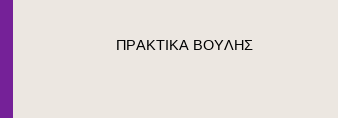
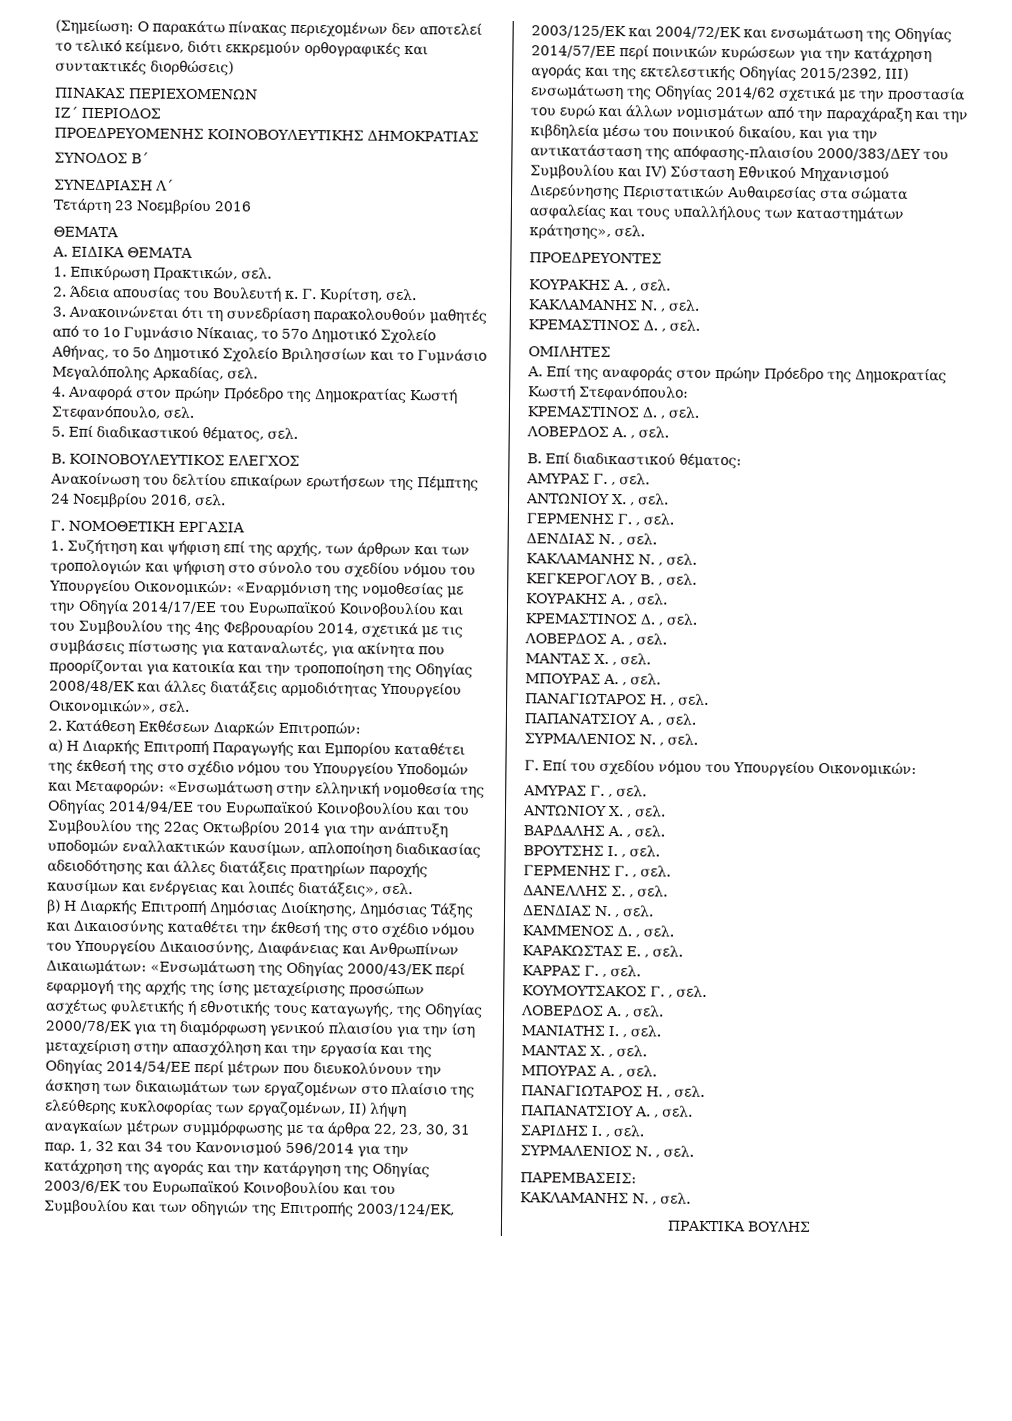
(116, 45) none -> [55,19,482,38] [55,39,428,57] [55,59,234,76] [54,86,258,100] [54,106,161,119] [54,126,479,142] [54,151,149,164] [54,178,174,191] [53,198,251,215] [53,226,119,238] [52,245,193,258] [53,265,272,282] [53,285,417,303] [52,305,487,324] [52,325,436,345] [51,345,487,364] [52,365,258,382] [52,385,458,404] [51,405,194,421] [51,425,298,442] [51,452,300,466] [50,472,479,491] [51,492,226,508] [50,519,245,533] [50,539,470,558] [50,559,476,578] [49,579,464,598] [49,599,464,618] [49,619,463,639] [49,639,445,658] [49,659,473,678] [49,680,462,698] [48,699,190,715] [48,719,361,737] [48,739,465,757] [48,759,469,778] [48,779,485,798] [47,799,470,818] [47,819,448,838] [47,839,481,858] [47,859,428,879] [47,879,413,897] [46,899,474,918] [46,919,475,939] [46,939,459,958] [46,959,465,978] [46,979,425,998] [46,999,483,1018] [45,1020,475,1038] [45,1039,432,1058] [45,1059,442,1078] [45,1079,475,1098] [45,1099,407,1118] [44,1119,470,1137] [44,1140,409,1158] [44,1159,430,1178] [44,1180,396,1197] [44,1199,455,1217] [531,25,952,43] [531,45,932,64] [531,64,909,81] [530,84,966,103] [530,104,968,123] [530,124,878,142] [530,144,949,162] [530,164,890,183] [530,184,909,202] [529,204,904,222] [529,224,645,239] [529,251,662,264] [529,278,671,292] [528,298,700,312] [528,318,700,332] [528,345,611,358] [527,365,947,384] [528,385,689,401] [527,405,699,419] [526,425,669,439] [527,452,742,469] [526,472,650,486] [526,493,669,506] [526,512,674,526] [526,532,657,546] [526,552,697,566] [526,572,697,586] [526,592,668,606] [525,612,697,626] [524,632,667,646] [525,652,651,666] [525,672,661,686] [525,692,709,706] [524,712,696,726] [524,732,698,746] [524,759,917,778] [523,784,647,798] [522,805,666,818] [523,824,665,838] [523,844,660,858] [523,864,671,878] [523,884,668,898] [523,904,654,918] [522,924,674,938] [522,944,683,958] [522,964,641,978] [522,984,707,998] [521,1004,664,1018] [521,1024,661,1038] [521,1044,647,1058] [521,1064,657,1078] [521,1084,705,1098] [521,1104,693,1118] [520,1124,644,1138] [520,1144,694,1158] [520,1171,637,1184] [520,1191,691,1205] (Σημείωση: Ο παρακάτω πίνακας περιεχομένων δεν αποτελεί το τελικό κείμενο, διότι εκκρεμούν ορθογραφικές και συντακτικές διορθώσεις) // ΠΙΝΑΚΑΣ ΠΕΡΙΕΧΟΜΕΝΩΝ // ΙΖ΄ ΠΕΡΙΟΔΟΣ // ΠΡΟΕΔΡΕΥΟΜΕΝΗΣ ΚΟΙΝΟΒΟΥΛΕΥΤΙΚΗΣ ΔΗΜΟΚΡΑΤΙΑΣ // ΣΥΝΟΔΟΣ Β΄ // ΣΥΝΕΔΡΙΑΣΗ Λ΄ // Τετάρτη 23 Νοεμβρίου 2016 // ΘΕΜΑΤΑ // Α. ΕΙΔΙΚΑ ΘΕΜΑΤΑ // 1. Επικύρωση Πρακτικών, σελ. // 2. Άδεια απουσίας του Βουλευτή κ. Γ. Κυρίτση, σελ. // 3. Ανακοινώνεται ότι τη συνεδρίαση παρακολουθούν μαθητές από το 1ο Γυμνάσιο Νίκαιας, το 57ο Δημοτικό Σχολείο Αθήνας, το 5ο Δημοτικό Σχολείο Βριλησσίων και το Γυμνάσιο Μεγαλόπολης Αρκαδίας, σελ. // 4. Αναφορά στον πρώην Πρόεδρο της Δημοκρατίας Κωστή Στεφανόπουλο, σελ. // 5. Επί διαδικαστικού θέματος, σελ. // Β. ΚΟΙΝΟΒΟΥΛΕΥΤΙΚΟΣ ΕΛΕΓΧΟΣ // Ανακοίνωση του δελτίου επικαίρων ερωτήσεων της Πέμπτης 24 Νοεμβρίου 2016, σελ. // Γ. ΝΟΜΟΘΕΤΙΚΗ ΕΡΓΑΣΙΑ // 1. Συζήτηση και ψήφιση επί της αρχής, των άρθρων και των τροπολογιών και ψήφιση στο σύνολο του σχεδίου νόμου του Υπουργείου Οικονομικών: «Εναρμόνιση της νομοθεσίας με την Οδηγία 2014/17/ΕΕ του Ευρωπαϊκού Κοινοβουλίου και του Συμβουλίου της 4ης Φεβρουαρίου 2014, σχετικά με τις συμβάσεις πίστωσης για καταναλωτές, για ακίνητα που προορίζονται για κατοικία και την τροποποίηση της Οδηγίας 2008/48/ΕΚ και άλλες διατάξεις αρμοδιότητας Υπουργείου Οικονομικών», σελ. // 2. Κατάθεση Εκθέσεων Διαρκών Επιτροπών: // α) Η Διαρκής Επιτροπή Παραγωγής και Εμπορίου καταθέτει της έκθεσή της στο σχέδιο νόμου του Υπουργείου Υποδομών και Μεταφορών: «Ενσωμάτωση στην ελληνική νομοθεσία της Οδηγίας 2014/94/ΕΕ του Ευρωπαϊκού Κοινοβουλίου και του Συμβουλίου της 22ας Οκτωβρίου 2014 για την ανάπτυξη υποδομών εναλλακτικών καυσίμων, απλοποίηση διαδικασίας αδειοδότησης και άλλες διατάξεις πρατηρίων παροχής καυσίμων και ενέργειας και λοιπές διατάξεις», σελ. // β) Η Διαρκής Επιτροπή Δημόσιας Διοίκησης, Δημόσιας Τάξης και Δικαιοσύνης καταθέτει την έκθεσή της στο σχέδιο νόμου του Υπουργείου Δικαιοσύνης, Διαφάνειας και Ανθρωπίνων Δικαιωμάτων: «Ενσωμάτωση της Οδηγίας 2000/43/ΕΚ περί εφαρμογή της αρχής της ίσης μεταχείρισης προσώπων ασχέτως φυλετικής ή εθνοτικής τους καταγωγής, της Οδηγίας 2000/78/ΕΚ για τη διαμόρφωση γενικού πλαισίου για την ίση μεταχείριση στην απασχόληση και την εργασία και της Οδηγίας 2014/54/ΕΕ περί μέτρων που διευκολύνουν την άσκηση των δικαιωμάτων των εργαζομένων στο πλαίσιο της ελεύθερης κυκλοφορίας των εργαζομένων, ΙΙ) λήψη αναγκαίων μέτρων συμμόρφωσης με τα άρθρα 22, 23, 30, 31 παρ. 1, 32 και 34 του Κανονισμού 596/2014 για την κατάχρηση της αγοράς και την κατάργηση της Οδηγίας 2003/6/ΕΚ του Ευρωπαϊκού Κοινοβουλίου και του Συμβουλίου και των οδηγιών της Επιτροπής 2003/124/ΕΚ, 2003/125/ΕΚ και 2004/72/ΕΚ και ενσωμάτωση της Οδηγίας 2014/57/ΕΕ περί ποινικών κυρώσεων για την κατάχρηση αγοράς και της εκτελεστικής Οδηγίας 2015/2392, ΙΙΙ) ενσωμάτωση της Οδηγίας 2014/62 σχετικά με την προστασία του ευρώ και άλλων νομισμάτων από την παραχάραξη και την κιβδηλεία μέσω του ποινικού δικαίου, και για την αντικατάσταση της απόφασης-πλαισίου 2000/383/ΔΕΥ του Συμβουλίου και IV) Σύσταση Εθνικού Μηχανισμού Διερεύνησης Περιστατικών Αυθαιρεσίας στα σώματα ασφαλείας και τους υπαλλήλους των καταστημάτων κράτησης», σελ. // ΠΡΟΕΔΡΕΥΟΝΤΕΣ // ΚΟΥΡΑΚΗΣ Α. , σελ. // ΚΑΚΛΑΜΑΝΗΣ Ν. , σελ. // ΚΡΕΜΑΣΤΙΝΟΣ Δ. , σελ. // ΟΜΙΛΗΤΕΣ // Α. Επί της αναφοράς στον πρώην Πρόεδρο της Δημοκρατίας Κωστή Στεφανόπουλο: // ΚΡΕΜΑΣΤΙΝΟΣ Δ. , σελ. // ΛΟΒΕΡΔΟΣ Α. , σελ. // Β. Επί διαδικαστικού θέματος: // ΑΜΥΡΑΣ Γ. , σελ. // ΑΝΤΩΝΙΟΥ Χ. , σελ. // ΓΕΡΜΕΝΗΣ Γ. , σελ. // ΔΕΝΔΙΑΣ Ν. , σελ. // ΚΑΚΛΑΜΑΝΗΣ Ν. , σελ. // ΚΕΓΚΕΡΟΓΛΟΥ Β. , σελ. // ΚΟΥΡΑΚΗΣ Α. , σελ. // ΚΡΕΜΑΣΤΙΝΟΣ Δ. , σελ. // ΛΟΒΕΡΔΟΣ Α. , σελ. // ΜΑΝΤΑΣ Χ. , σελ. // ΜΠΟΥΡΑΣ Α. , σελ. // ΠΑΝΑΓΙΩΤΑΡΟΣ Η. , σελ. // ΠΑΠΑΝΑΤΣΙΟΥ Α. , σελ. // ΣΥΡΜΑΛΕΝΙΟΣ Ν. , σελ. // Γ. Επί του σχεδίου νόμου του Υπουργείου Οικονομικών: // ΑΜΥΡΑΣ Γ. , σελ. // ΑΝΤΩΝΙΟΥ Χ. , σελ. // ΒΑΡΔΑΛΗΣ Α. , σελ. // ΒΡΟΥΤΣΗΣ Ι. , σελ. // ΓΕΡΜΕΝΗΣ Γ. , σελ. // ΔΑΝΕΛΛΗΣ Σ. , σελ. // ΔΕΝΔΙΑΣ Ν. , σελ. // ΚΑΜΜΕΝΟΣ Δ. , σελ. // ΚΑΡΑΚΩΣΤΑΣ Ε. , σελ. // ΚΑΡΡΑΣ Γ. , σελ. // ΚΟΥΜΟΥΤΣΑΚΟΣ Γ. , σελ. // ΛΟΒΕΡΔΟΣ Α. , σελ. // ΜΑΝΙΑΤΗΣ Ι. , σελ. // ΜΑΝΤΑΣ Χ. , σελ. // ΜΠΟΥΡΑΣ Α. , σελ. // ΠΑΝΑΓΙΩΤΑΡΟΣ Η. , σελ. // ΠΑΠΑΝΑΤΣΙΟΥ Α. , σελ. // ΣΑΡΙΔΗΣ Ι. , σελ. // ΣΥΡΜΑΛΕΝΙΟΣ Ν. , σελ. // ΠΑΡΕΜΒΑΣΕΙΣ: // ΚΑΚΛΑΜΑΝΗΣ Ν. , σελ. //

